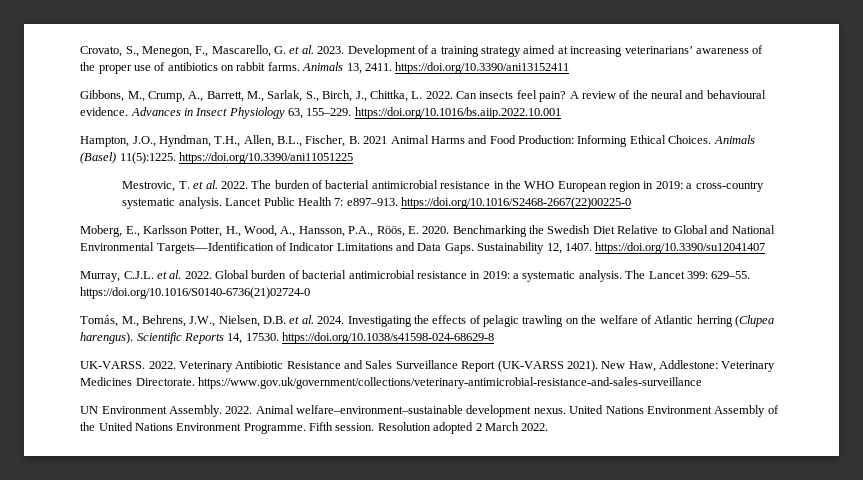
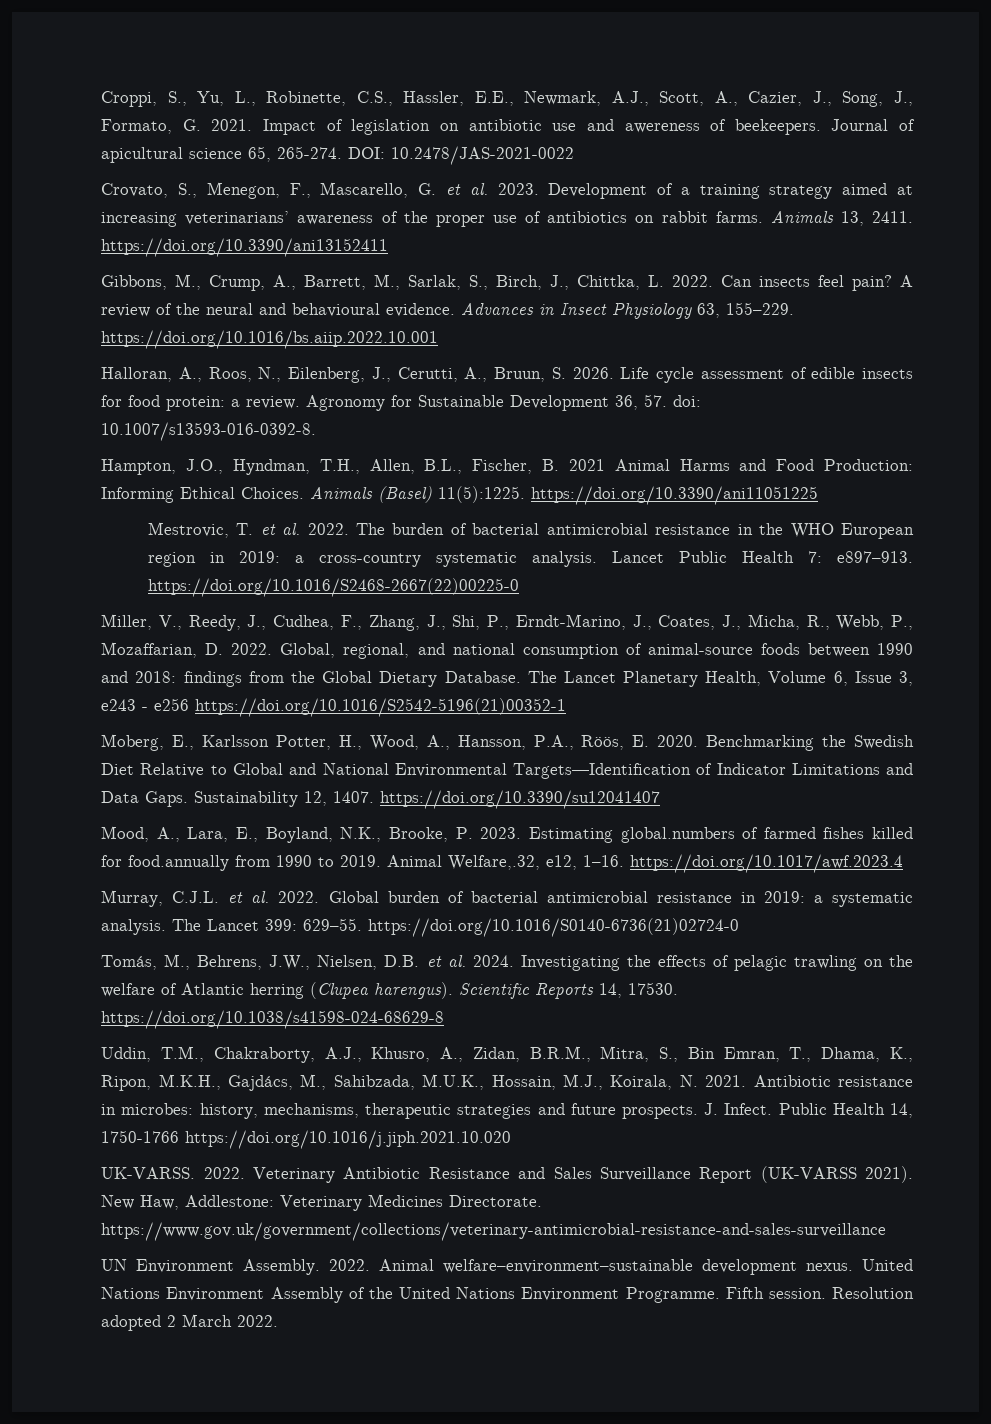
(80, 51) none -> [101,91,913,107] [101,119,915,135] [101,146,575,165] Croppi, S., Yu, L., Robinette, C.S., Hassler, E.E., Newmark, A.J., Scott, A., Cazier, J., Song, J., Formato, G. 2021. Impact of legislation on antibiotic use and awereness of beekeepers. Journal of apicultural science 65, 265-274. DOI: 10.2478/JAS-2021-0022 //
(561, 113) none -> [101,367,913,383] [101,394,702,411] [101,422,317,441] // Halloran, A., Roos, N., Eilenberg, J., Cerutti, A., Bruun, S. 2026. Life cycle assessment of edible insects for food protein: a review. Agronomy for Sustainable Development 36, 57. doi: 10.1007/s13593-016-0392-8.
(632, 203) none -> [101,614,914,631] [101,642,913,659] [101,671,913,687] [101,698,567,717] // Miller, V., Reedy, J., Cudhea, F., Zhang, J., Shi, P., Erndt-Marino, J., Coates, J., Micha, R., Webb, P., Mozaffarian, D. 2022. Global, regional, and national consumption of animal-source foods between 1990 and 2018: findings from the Global Dietary Database. The Lancet Planetary Health, Volume 6, Issue 3, e243 - e256 https://doi.org/10.1016/S2542-5196(21)00352-1
(766, 248) none -> [101,826,913,843] [101,854,904,873] // Mood, A., Lara, E., Boyland, N.K., Brooke, P. 2023. Estimating global.numbers of farmed fishes killed for food.annually from 1990 to 2019. Animal Welfare,.32, e12, 1–16. https://doi.org/10.1017/awf.2023.4
(495, 338) none -> [101,1046,914,1063] [101,1074,914,1091] [101,1103,914,1119] [101,1130,512,1149] // Uddin, T.M., Chakraborty, A.J., Khusro, A., Zidan, B.R.M., Mitra, S., Bin Emran, T., Dhama, K., Ripon, M.K.H., Gajdács, M., Sahibzada, M.U.K., Hossain, M.J., Koirala, N. 2021. Antibiotic resistance in microbes: history, mechanisms, therapeutic strategies and future prospects. J. Infect. Public Health 14, 1750-1766 https://doi.org/10.1016/j.jiph.2021.10.020

